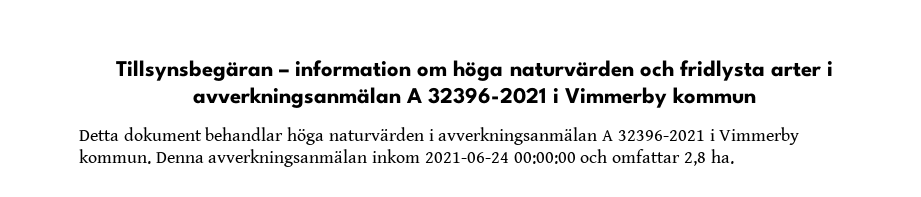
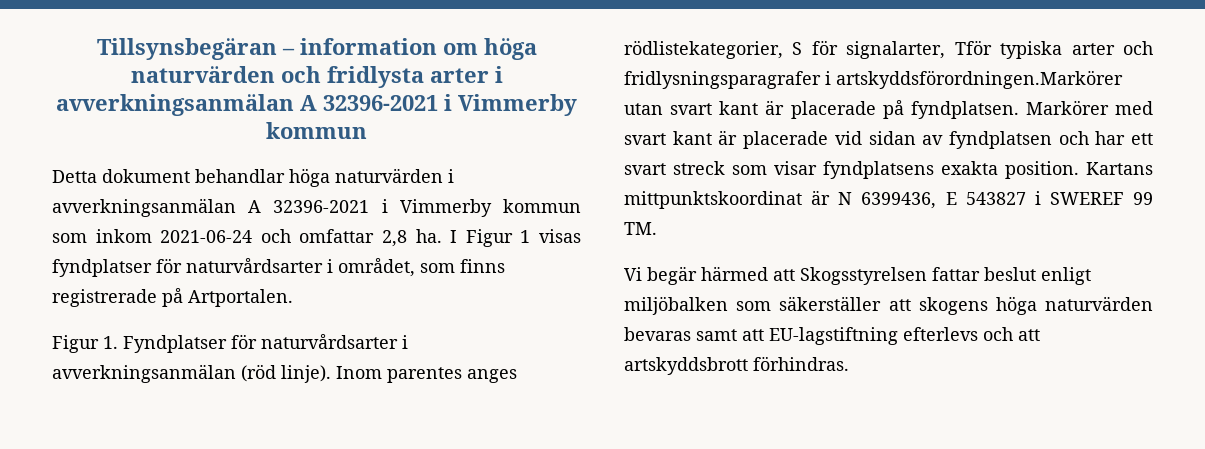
[79,149,368,167] kommun. Denna avverkningsanmälan -> [502,199,581,213] [52,233,87,243] kommun som
[513,152,576,164] 00:00:00 -> (253, 236) none
(734, 156) none -> [450,229,582,247] [52,258,505,277] [52,288,293,307] [52,334,408,353] [52,364,517,383] [624,40,1153,59] [624,70,1123,89] [624,100,1153,119] [624,130,1153,149] [624,161,1153,179] [624,190,1153,209] [624,222,657,235] [624,266,1091,285] [624,296,1153,315] [624,327,1040,345] [624,356,849,375] I Figur 1 visas fyndplatser för naturvårdsarter i området, som finns registrerade på Artportalen. // Figur 1. Fyndplatser för naturvårdsarter i avverkningsanmälan (röd linje). Inom parentes anges rödlistekategorier, S för signalarter, Tför typiska arter och fridlysningsparagrafer i artskyddsförordningen.Markörer utan svart kant är placerade på fyndplatsen. Markörer med svart kant är placerade vid sidan av fyndplatsen och har ett svart streck som visar fyndplatsens exakta position. Kartans mittpunktskoordinat är N 6399436, E 543827 i SWEREF 99 TM. // Vi begär härmed att Skogsstyrelsen fattar beslut enligt miljöbalken som säkerställer att skogens höga naturvärden bevaras samt att EU-lagstiftning efterlevs och att artskyddsbrott förhindras.

